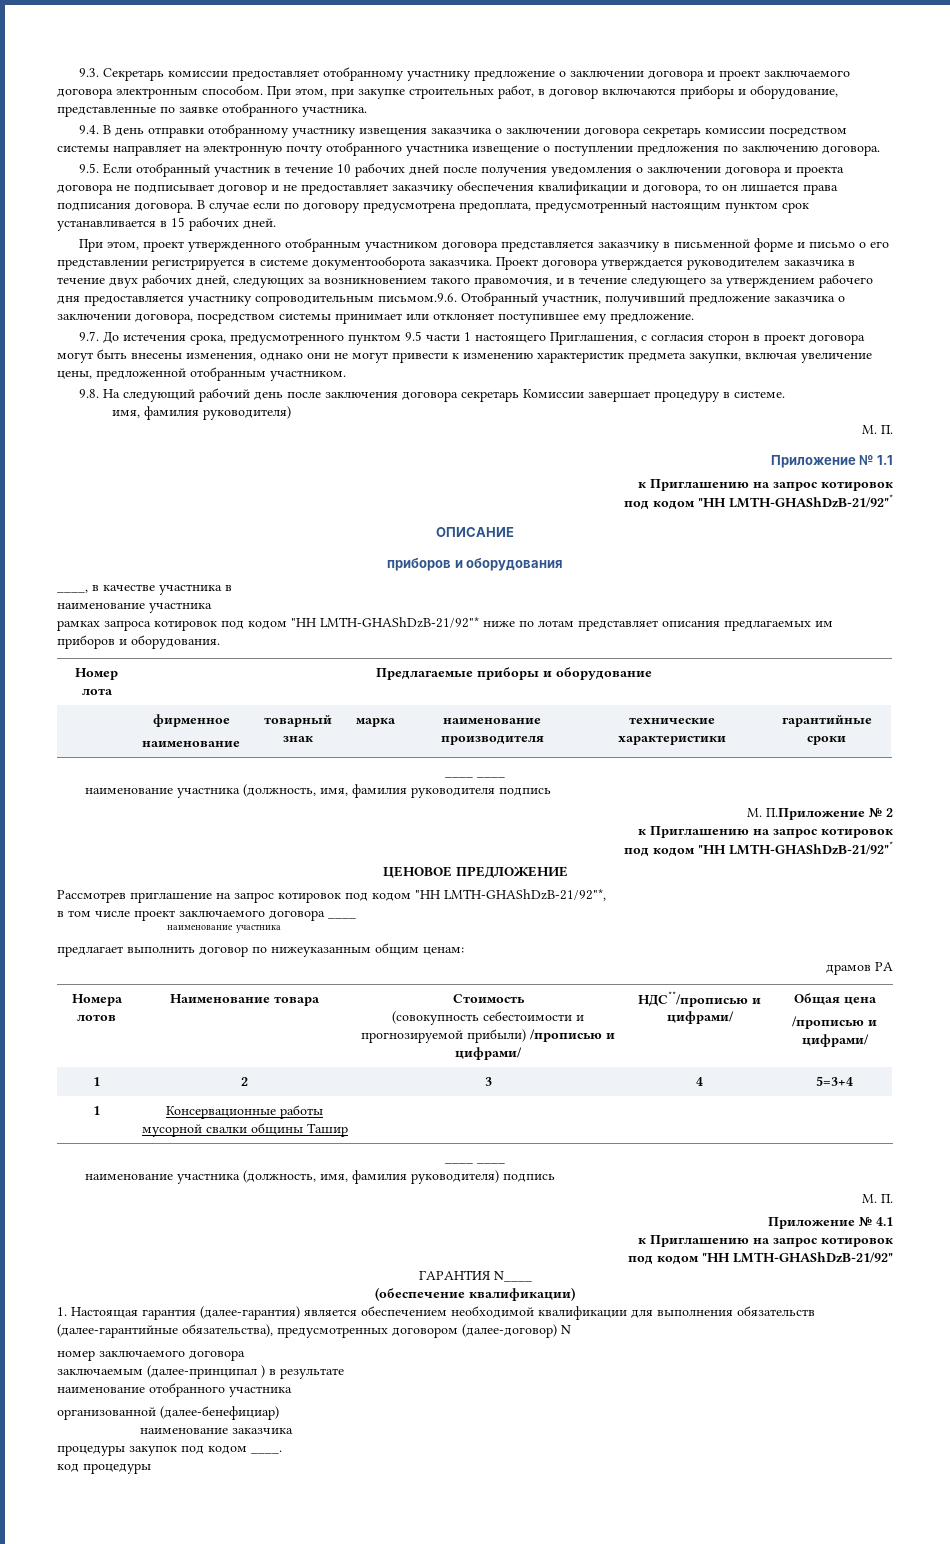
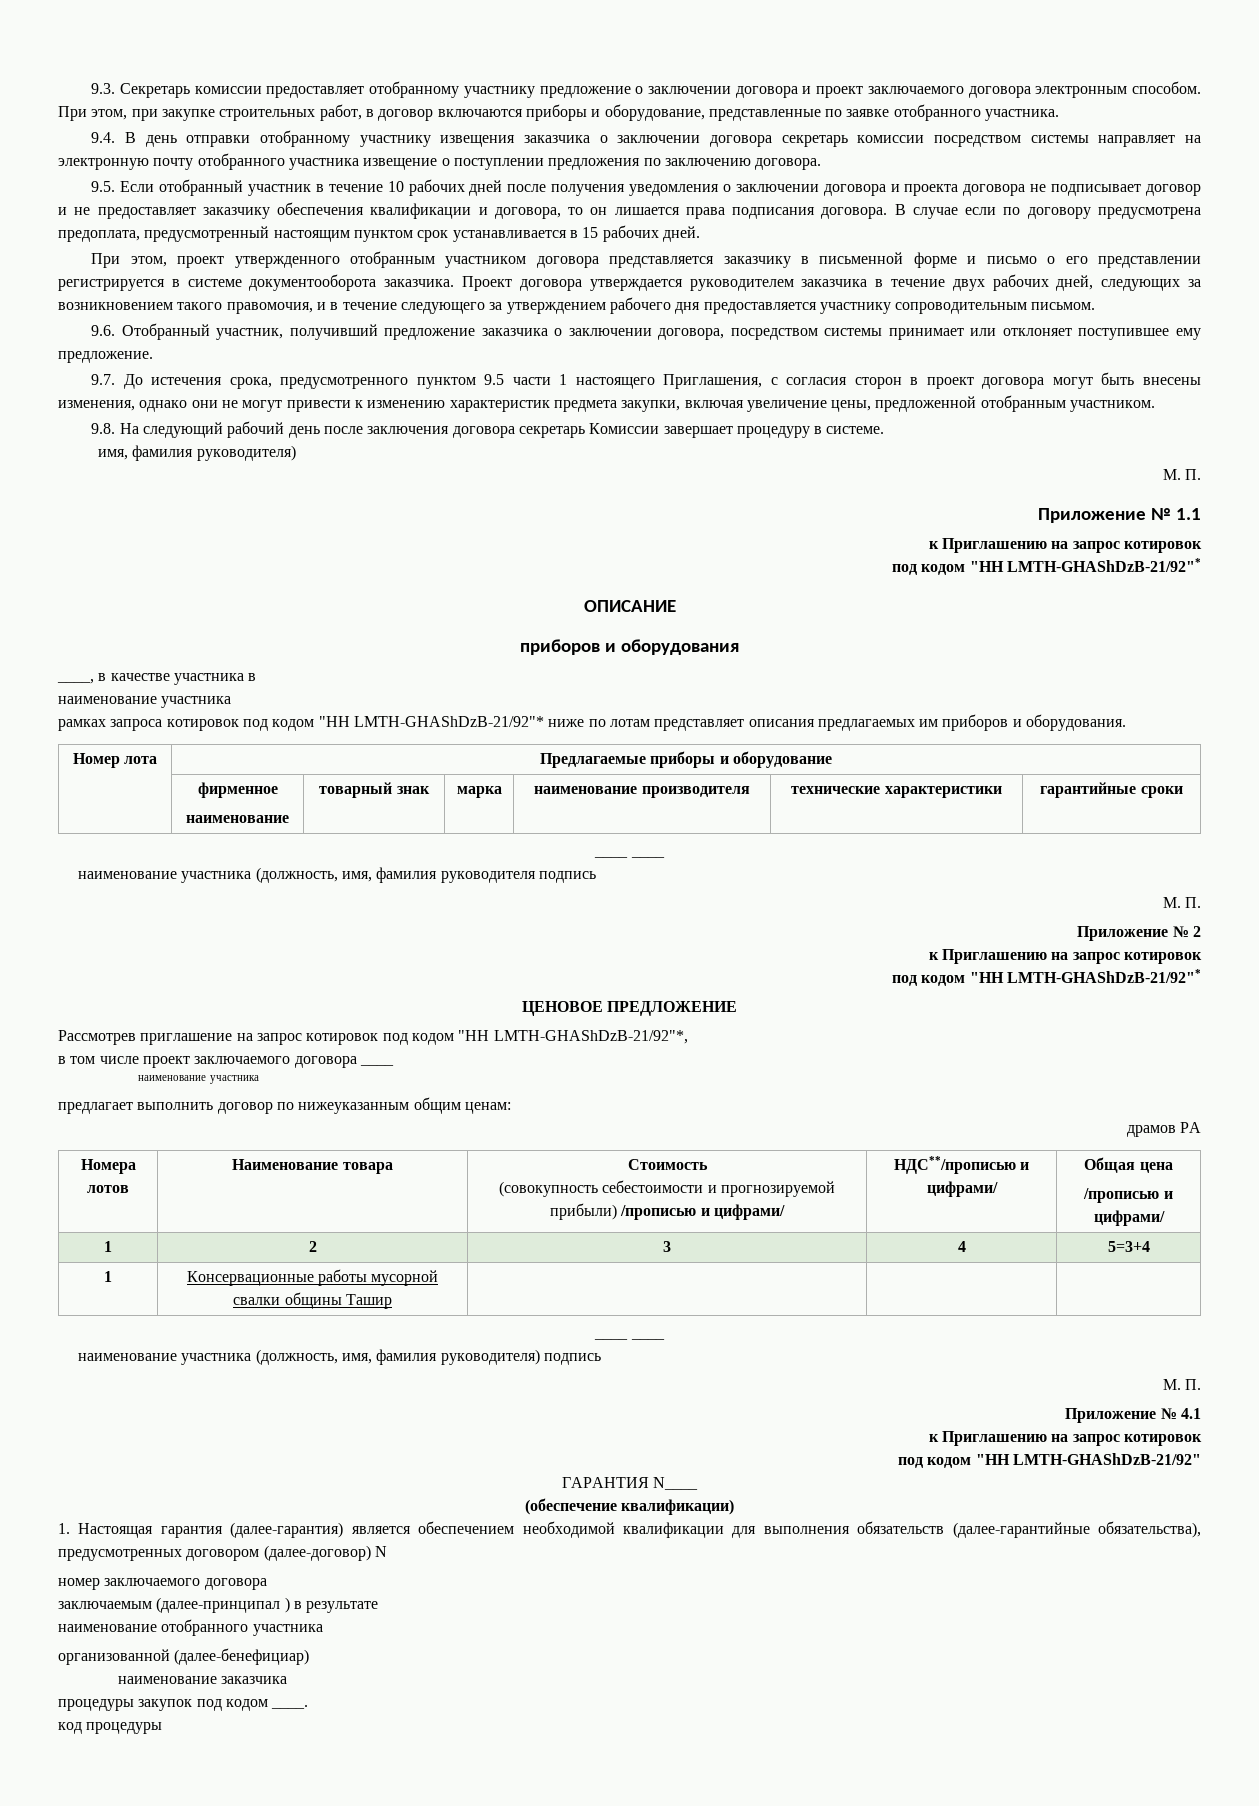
[378,293,457,302] письмом.9.6. -> [1031,302,1096,310] [91,325,116,336] письмом. // 9.6.
[766,808,865,820] П.Приложение -> [1185,897,1201,908] [1077,926,1169,941] П. // Приложение

